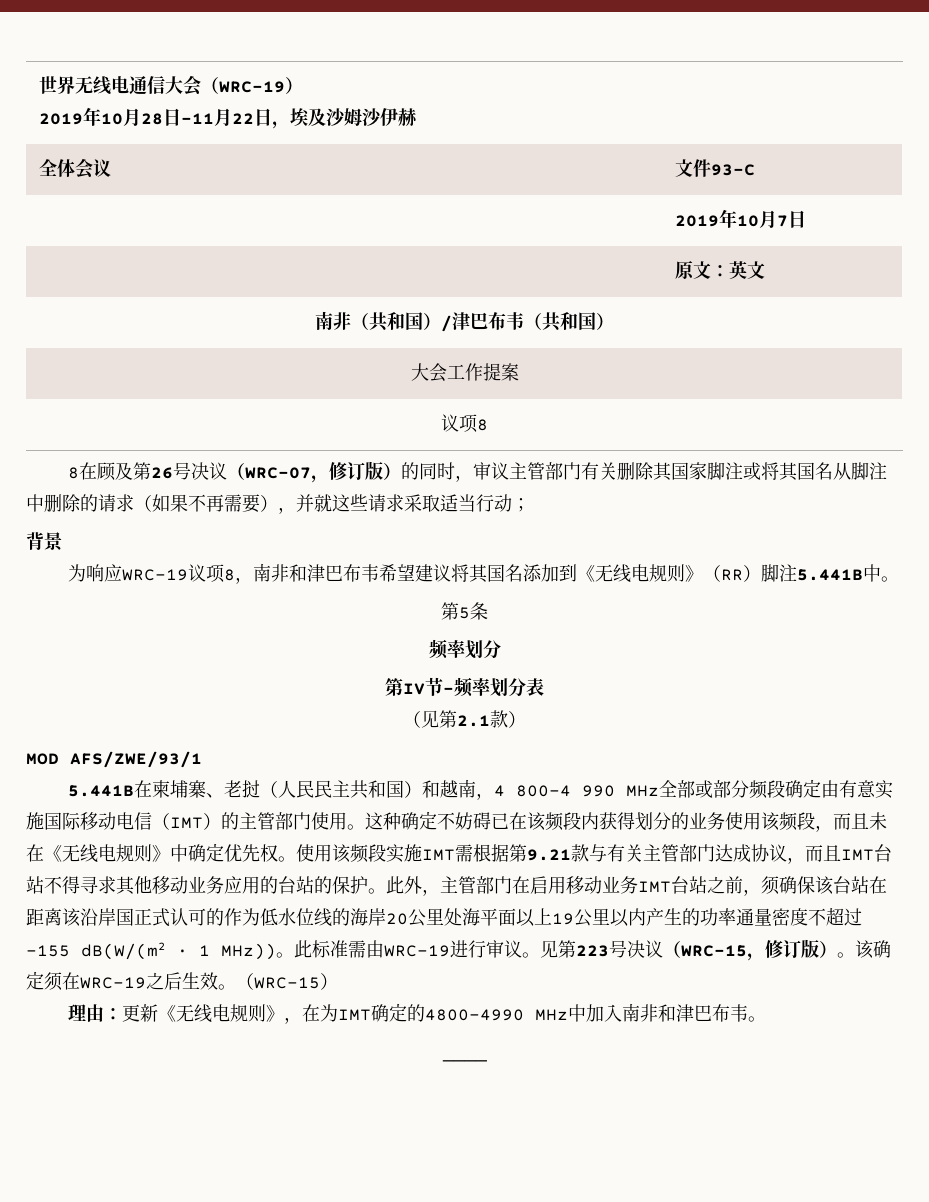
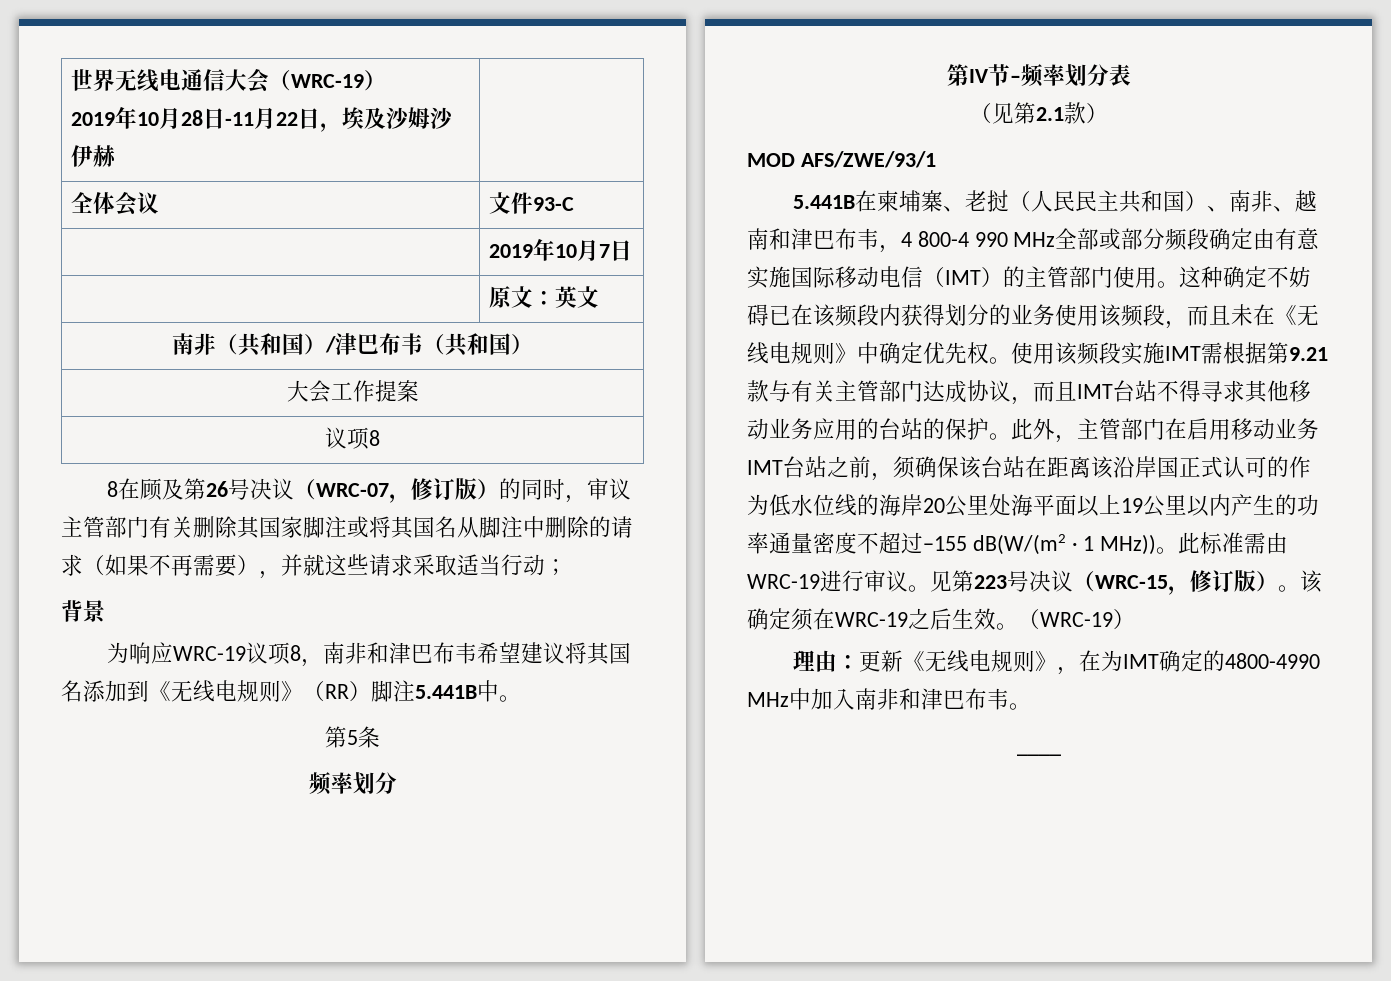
[421,779,476,798] 和越南 -> [1206,190,1317,212] [747,228,879,250] 、南非、越南和津巴布韦
[254,977,320,989] WRC-15 -> [1040,612,1113,627] WRC-19

